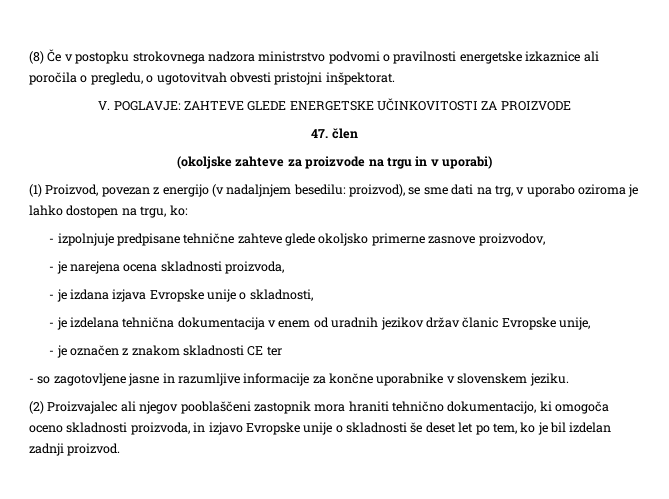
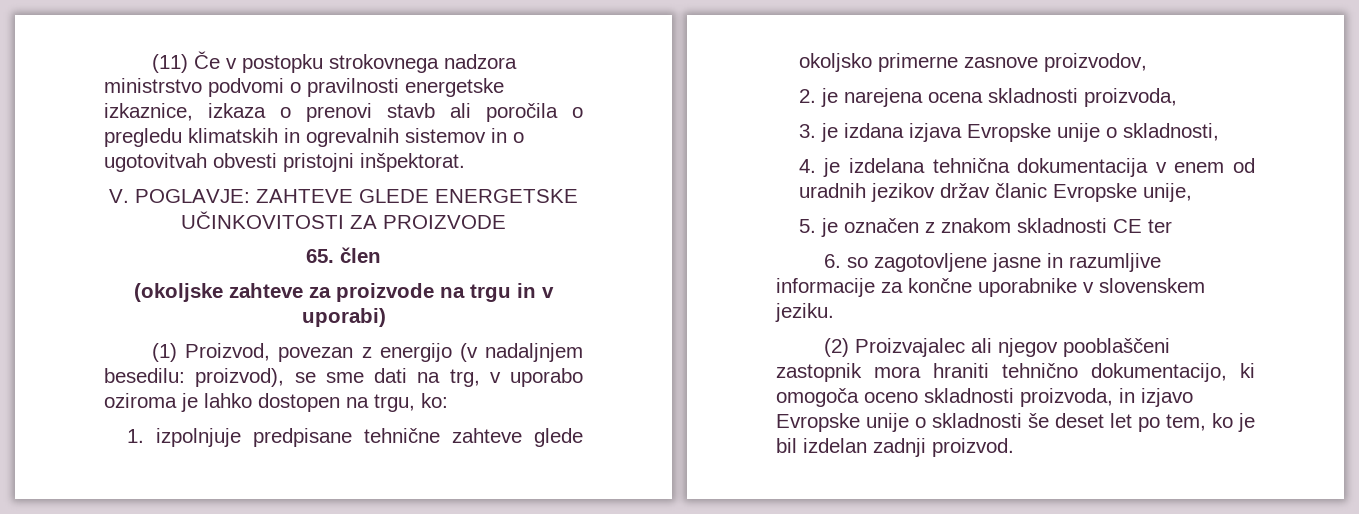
[29,51,44,64] (8) -> [152,54,189,73] (11)
[525,51,599,62] [29,72,143,85] izkaznice ali poročila o pregledu, -> [104,103,583,122] [104,128,507,147] izkaznice, izkaza o prenovi stavb ali poročila o pregledu klimatskih in ogrevalnih sistemov in
[311,129,329,138] 47. -> [306,249,334,263] 65.
[49,238,55,243] - -> [126,429,144,443] 1.
[49,266,55,271] - -> [798,89,816,103] 2.
[49,294,55,299] - -> [798,124,816,138] 3.
[49,322,55,327] - -> [798,159,816,173] 4.
[49,350,55,355] - -> [798,219,816,233] 5.
[29,378,34,383] - -> [824,254,842,268] 6.

